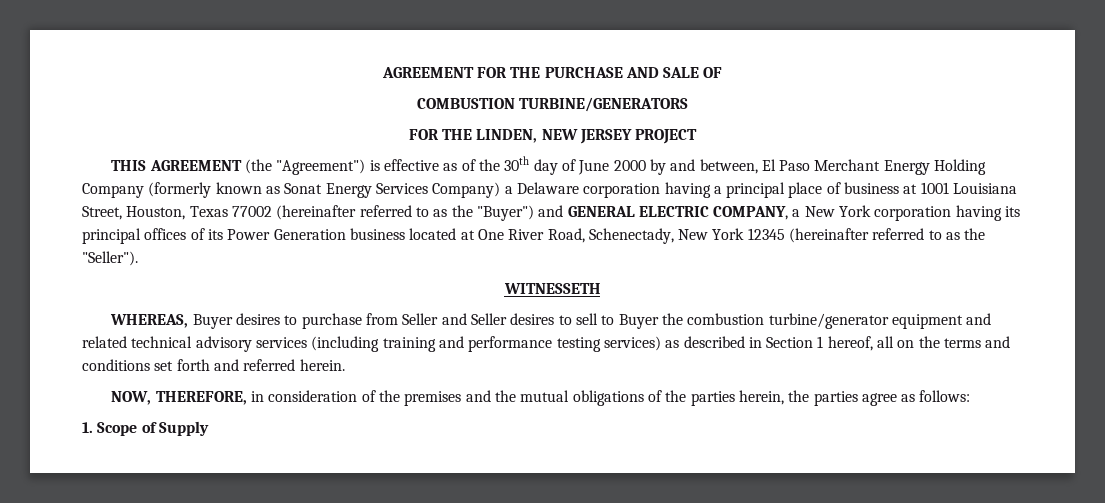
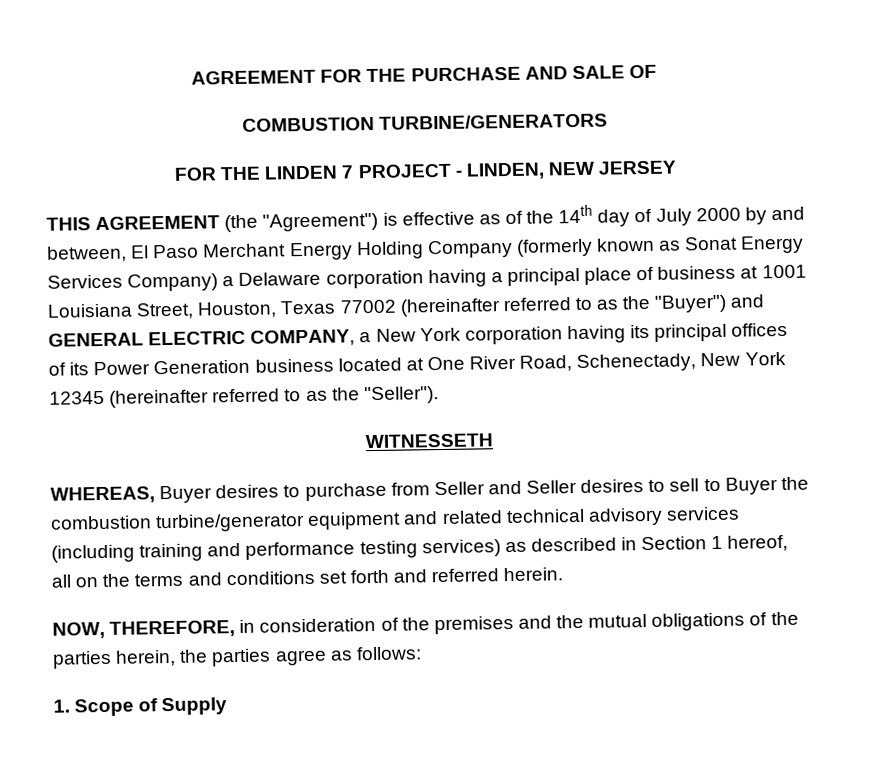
(473, 134) none -> [264,163,463,180] LINDEN 7 PROJECT -
[635,129,698,144] PROJECT -> (678, 167) none
[504,156,530,171] 30th -> [558,204,594,224] 14th
[578,160,610,175] June -> [655,208,692,226] July

